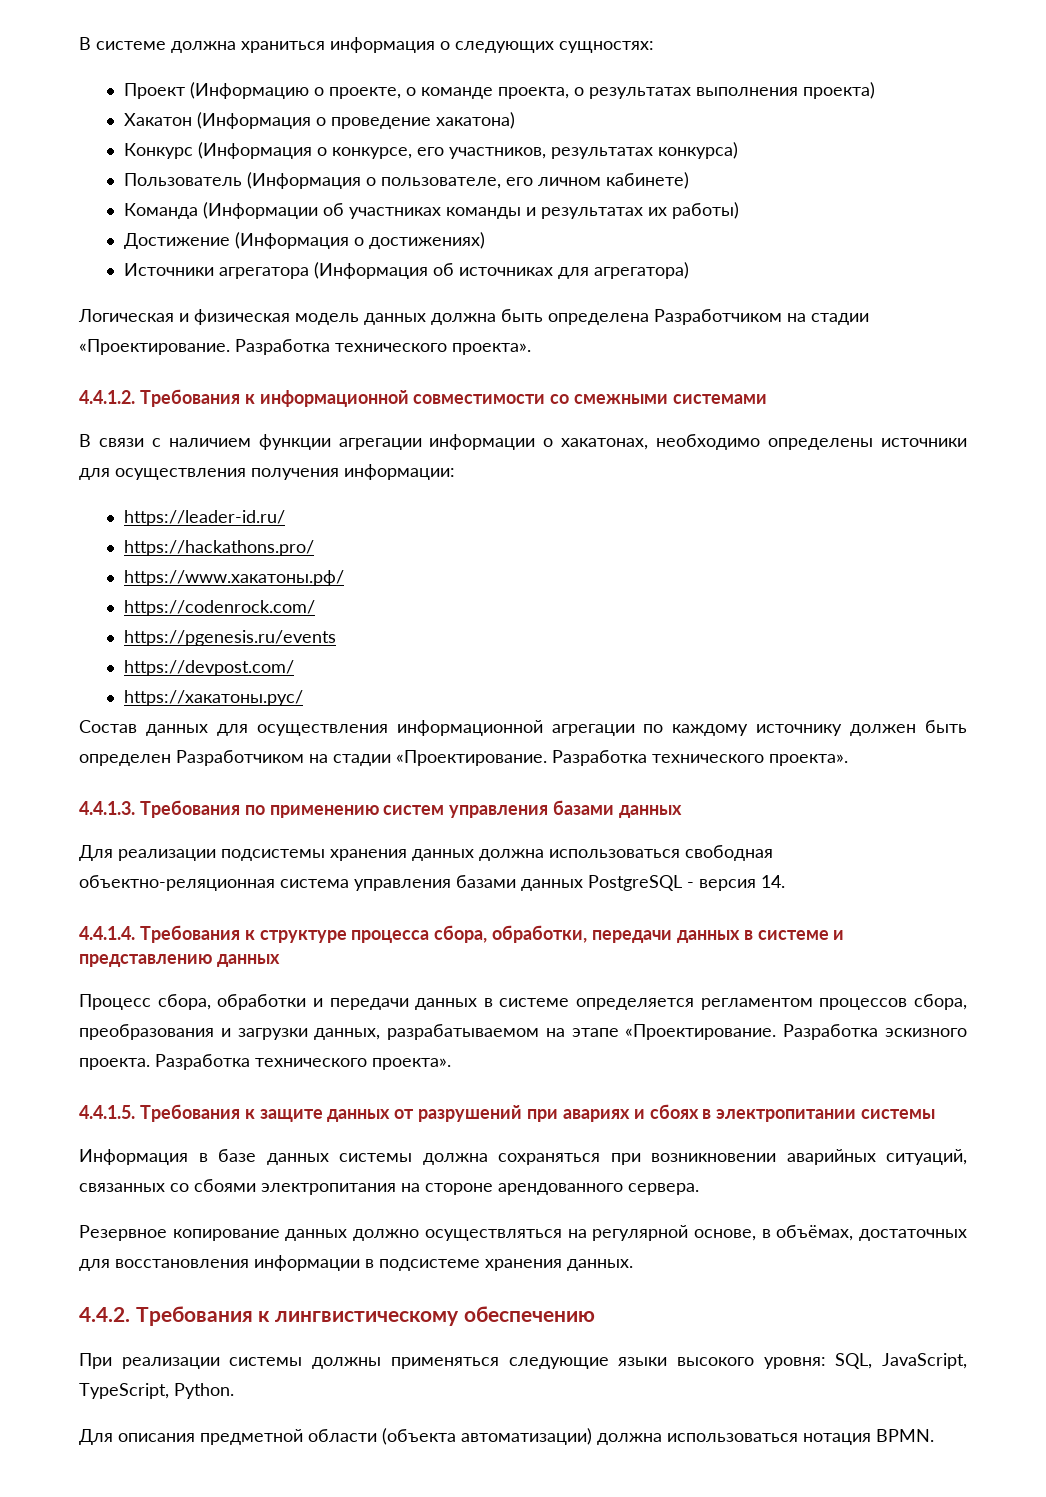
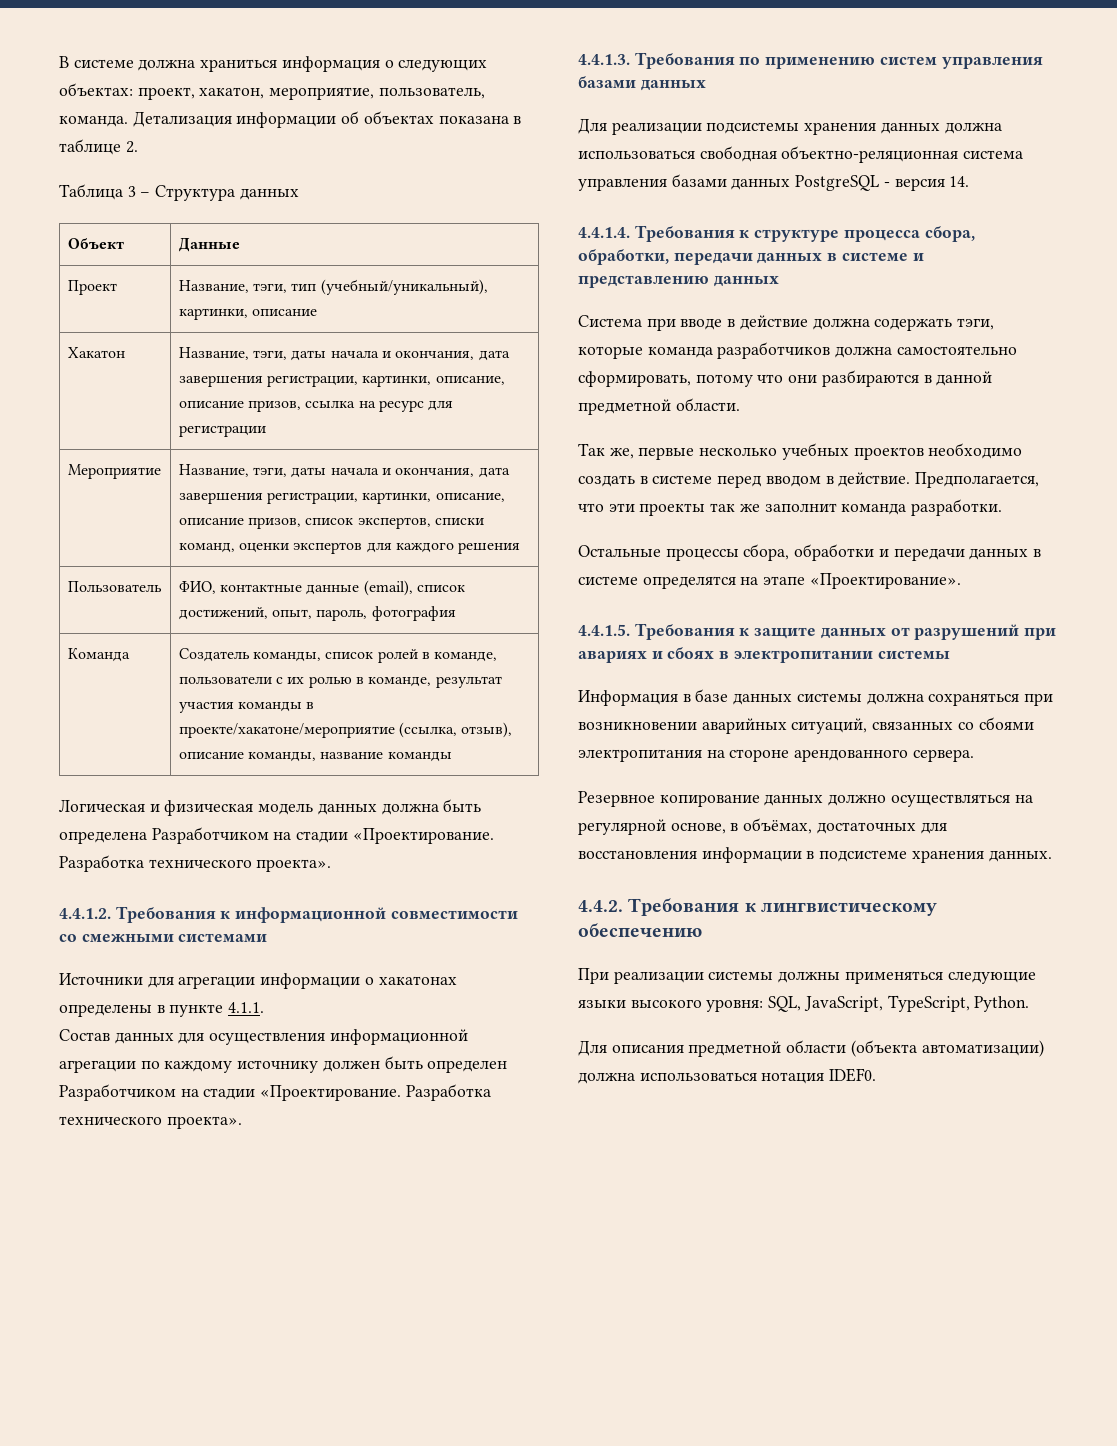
[559,41,654,53] [123,82,875,99] [123,112,515,129] [123,142,738,159] [123,172,689,189] [123,202,739,219] [123,232,485,249] [123,262,689,279] сущностях: // Проект (Информацию о проекте, о команде проекта, о результатах выполнения проекта) // Хакатон (Информация о проведение хакатона) // Конкурс (Информация о конкурсе, его участников, результатах конкурса) // Пользователь (Информация о пользователе, его личном кабинете) // Команда (Информации об участниках команды и результатах их работы) // Достижение (Информация о достижениях) // Источники агрегатора (Информация об источниках для агрегатора) -> [59,83,485,100] [59,111,522,128] [59,139,138,155] [59,184,299,201] [67,238,124,249] [178,238,240,252] [67,280,117,295] [178,279,488,295] [178,308,318,320] [67,347,125,358] [178,347,510,361] [178,375,505,387] [178,400,454,412] [178,425,266,437] [67,464,161,479] [178,464,510,478] [178,492,505,504] [178,517,485,529] [178,542,521,554] [67,581,162,592] [178,580,466,596] [178,606,456,621] [67,648,130,662] [178,648,498,663] [178,676,502,688] [178,701,315,713] [178,722,513,738] [178,751,452,762] объектах: проект, хакатон, мероприятие, пользователь, команда. Детализация информации об объектах показана в таблице 2. // Таблица 3 – Структура данных // Объект | Данные // Проект | Название, тэги, тип (учебный/уникальный), картинки, описание // Хакатон | Название, тэги, даты начала и окончания, дата завершения регистрации, картинки, описание, описание призов, ссылка на ресурс для регистрации // Мероприятие | Название, тэги, даты начала и окончания, дата завершения регистрации, картинки, описание, описание призов, список экспертов, списки команд, оценки экспертов для каждого решения // Пользователь | ФИО, контактные данные (email), список достижений, опыт, пароль, фотография // Команда | Создатель команды, список ролей в команде, пользователи с их ролью в команде, результат участия команды в проекте/хакатоне/мероприятие (ссылка, отзыв), описание команды, название команды
[79,434,967,450] [79,464,455,480] [123,510,285,526] [123,540,314,556] [123,570,344,586] [123,600,315,616] [123,630,336,646] [123,660,294,676] [123,690,303,706] В связи с наличием функции агрегации информации о хакатонах, необходимо определены источники для осуществления получения информации: // https://leader-id.ru/ // https://hackathons.pro/ // https://www.хакатоны.рф/ // https://codenrock.com/ // https://pgenesis.ru/events // https://devpost.com/ // https://хакатоны.рус/ -> [59,973,457,989] [59,1002,265,1017] Источники для агрегации информации о хакатонах определены в пункте 4.1.1.
[79,994,151,1010] Процесс -> [578,315,995,331] [578,342,1017,359] [578,370,993,387] [578,398,740,415] [578,443,1023,460] [578,472,1040,488] [578,499,1003,516] [578,545,739,561] Система при вводе в действие должна содержать тэги, которые команда разработчиков должна самостоятельно сформировать, потому что они разбираются в данной предметной области. // Так же, первые несколько учебных проектов необходимо создать в системе перед вводом в действие. Предполагается, что эти проекты так же заполнит команда разработки. // Остальные процессы
[576,994,967,1010] [79,1024,968,1040] [79,1054,451,1070] определяется регламентом процессов сбора, преобразования и загрузки данных, разрабатываемом на этапе «Проектирование. Разработка эскизного проекта. Разработка технического проекта». -> [642,573,961,589] определятся на этапе «Проектирование».
[876,1429,934,1442] BPMN. -> [829,1068,877,1082] IDEF0.

